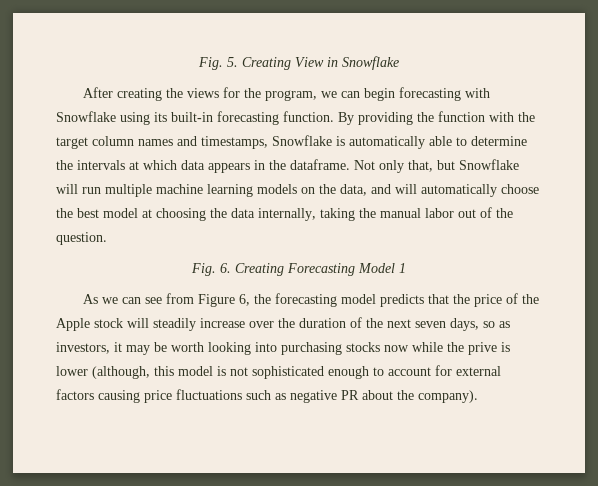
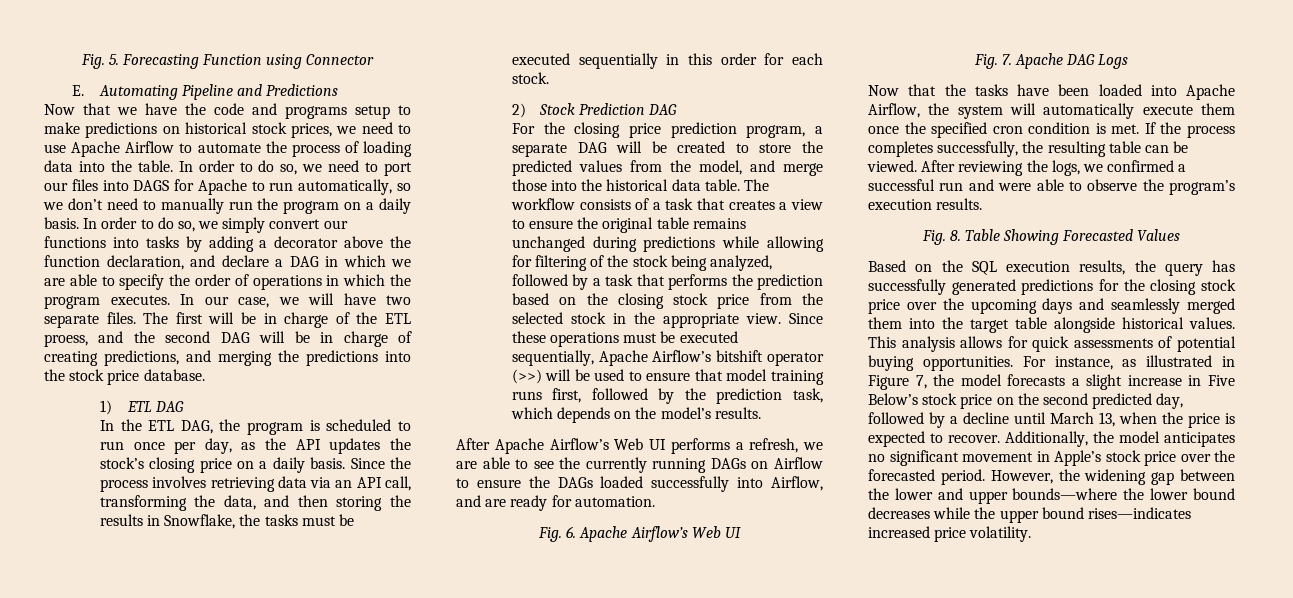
[242,56,399,70] [83,87,491,101] [56,111,535,125] [56,135,527,149] [56,159,519,173] [56,184,539,197] [56,207,513,221] [56,232,107,245] [191,263,406,276] [83,293,540,307] [56,317,510,331] [56,342,510,355] [56,365,501,379] [56,389,478,403] Creating View in Snowflake // After creating the views for the program, we can begin forecasting with Snowflake using its built-in forecasting function. By providing the function with the target column names and timestamps, Snowflake is automatically able to determine the intervals at which data appears in the dataframe. Not only that, but Snowflake will run multiple machine learning models on the data, and will automatically choose the best model at choosing the data internally, taking the manual labor out of the question. // Fig. 6. Creating Forecasting Model 1 // As we can see from Figure 6, the forecasting model predicts that the price of the Apple stock will steadily increase over the duration of the next seven days, so as investors, it may be worth looking into purchasing stocks now while the prive is lower (although, this model is not sophisticated enough to account for external factors causing price fluctuations such as negative PR about the company). -> [121,54,375,69] [71,84,339,100] [44,103,411,119] [44,122,411,138] [44,141,412,157] [44,160,412,176] [44,179,411,195] [43,198,411,214] [44,217,348,233] [44,236,411,252] [44,255,411,270] [44,274,412,290] [44,293,411,309] [44,312,411,328] [44,331,413,347] [44,350,411,366] [44,369,205,385] [99,400,185,415] [99,419,411,435] [99,438,411,454] [99,457,411,473] [99,476,411,492] [99,495,411,511] [99,514,355,529] [511,53,823,69] [511,72,549,84] [511,103,678,118] [511,122,823,138] [511,141,823,157] [511,160,823,176] [511,179,770,191] [510,198,823,210] [511,217,746,233] [511,236,824,252] [511,255,773,271] [511,274,823,290] [511,293,823,309] [511,312,823,328] [511,331,738,347] [511,350,824,366] [511,369,824,385] [511,388,823,404] [510,407,761,423] [456,438,823,454] [456,457,823,473] [456,476,823,492] [456,495,655,511] [538,526,741,542] [973,53,1129,69] [868,84,1235,100] [868,103,1235,119] [868,122,1235,138] [868,141,1189,157] [867,160,1187,176] [868,179,1235,195] [868,198,983,210] [921,229,1181,245] [868,260,1235,276] [868,279,1236,295] [868,298,1235,314] [868,317,1235,333] [868,336,1236,352] [868,355,1235,371] [868,374,1235,390] [868,393,1184,409] [868,412,1235,428] [868,431,1235,447] [868,450,1235,466] [868,469,1235,485] [868,488,1235,504] [868,507,1191,523] [868,526,1032,542] Forecasting Function using Connector // E. Automating Pipeline and Predictions // Now that we have the code and programs setup to make predictions on historical stock prices, we need to use Apache Airflow to automate the process of loading data into the table. In order to do so, we need to port our files into DAGS for Apache to run automatically, so we don’t need to manually run the program on a daily basis. In order to do so, we simply convert our functions into tasks by adding a decorator above the function declaration, and declare a DAG in which we are able to specify the order of operations in which the program executes. In our case, we will have two separate files. The first will be in charge of the ETL proess, and the second DAG will be in charge of creating predictions, and merging the predictions into the stock price database. // 1) ETL DAG // In the ETL DAG, the program is scheduled to run once per day, as the API updates the stock’s closing price on a daily basis. Since the process involves retrieving data via an API call, transforming the data, and then storing the results in Snowflake, the tasks must be executed sequentially in this order for each stock. // 2) Stock Prediction DAG // For the closing price prediction program, a separate DAG will be created to store the predicted values from the model, and merge those into the historical data table. The workflow consists of a task that creates a view to ensure the original table remains unchanged during predictions while allowing for filtering of the stock being analyzed, followed by a task that performs the prediction based on the closing stock price from the selected stock in the appropriate view. Since these operations must be executed sequentially, Apache Airflow’s bitshift operator (>>) will be used to ensure that model training runs first, followed by the prediction task, which depends on the model’s results. // After Apache Airflow’s Web UI performs a refresh, we are able to see the currently running DAGs on Airflow to ensure the DAGs loaded successfully into Airflow, and are ready for automation. // Fig. 6. Apache Airflow’s Web UI // Fig. 7. Apache DAG Logs // Now that the tasks have been loaded into Apache Airflow, the system will automatically execute them once the specified cron condition is met. If the process completes successfully, the resulting table can be viewed. After reviewing the logs, we confirmed a successful run and were able to observe the program’s execution results. // Fig. 8. Table Showing Forecasted Values // Based on the SQL execution results, the query has successfully generated predictions for the closing stock price over the upcoming days and seamlessly merged them into the target table alongside historical values. This analysis allows for quick assessments of potential buying opportunities. For instance, as illustrated in Figure 7, the model forecasts a slight increase in Five Below’s stock price on the second predicted day, followed by a decline until March 13, when the price is expected to recover. Additionally, the model anticipates no significant movement in Apple’s stock price over the forecasted period. However, the widening gap between the lower and upper bounds—where the lower bound decreases while the upper bound rises—indicates increased price volatility.

